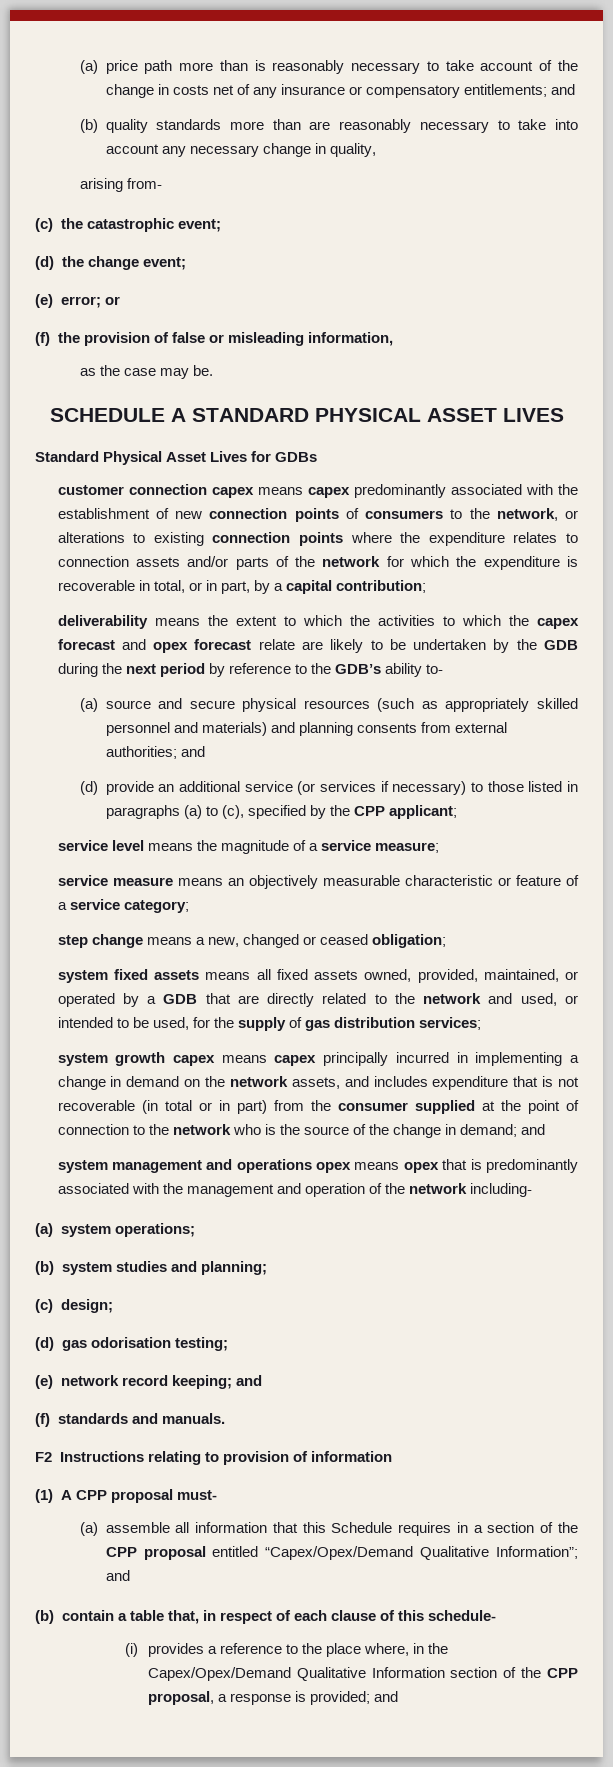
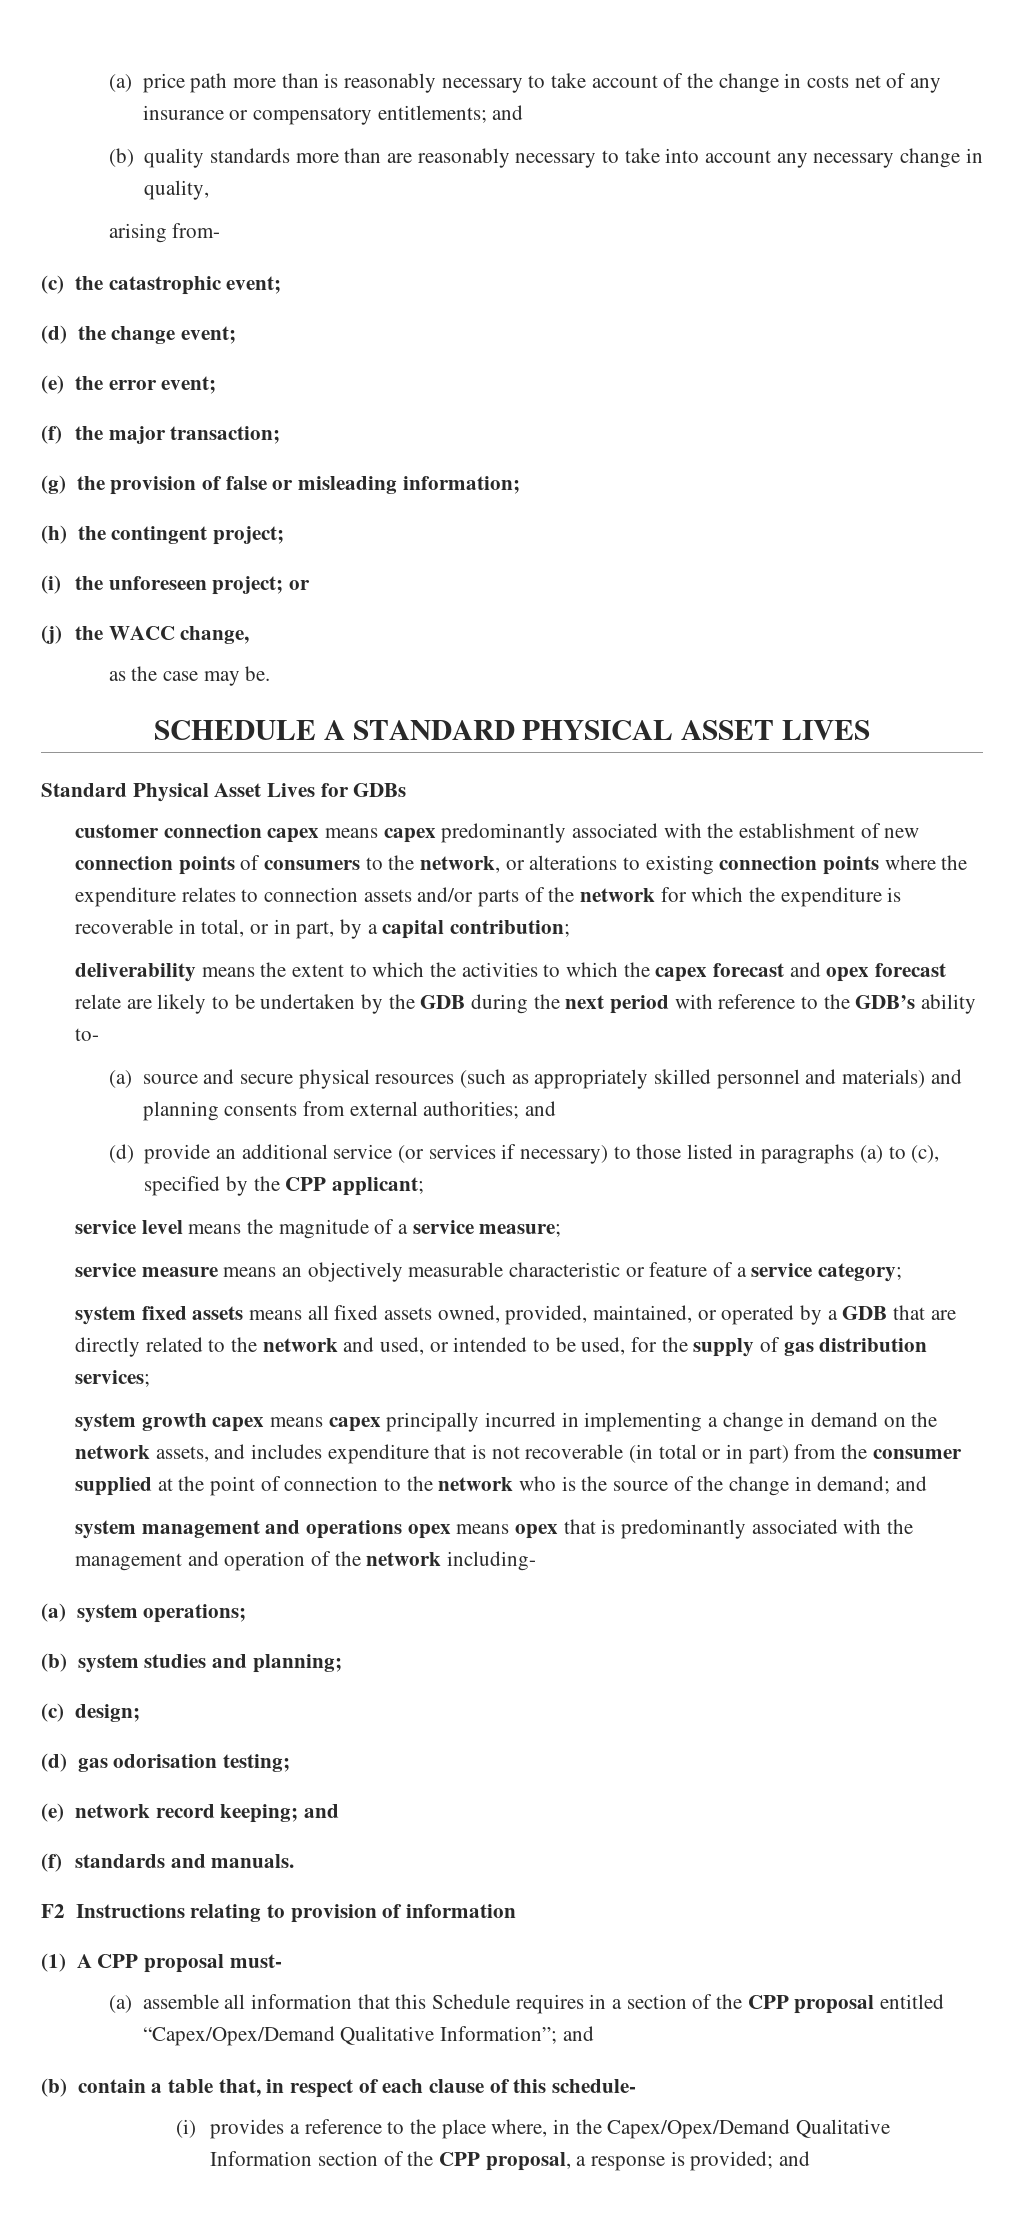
[60,296,120,308] [35,332,50,346] error; or // (f) -> [74,376,217,394] [41,425,281,444] [41,475,66,494] the error event; // (f) the major transaction; // (g)
[307,332,393,346] information, -> [402,476,520,494] [41,525,284,545] [41,575,310,595] [41,625,250,644] information; // (h) the contingent project; // (i) the unforeseen project; or // (j) the WACC change,
[208,663,225,677] by -> [674,994,713,1009] with
[57,934,446,948] // step change means a new, changed or ceased obligation; -> (902, 1272) none

